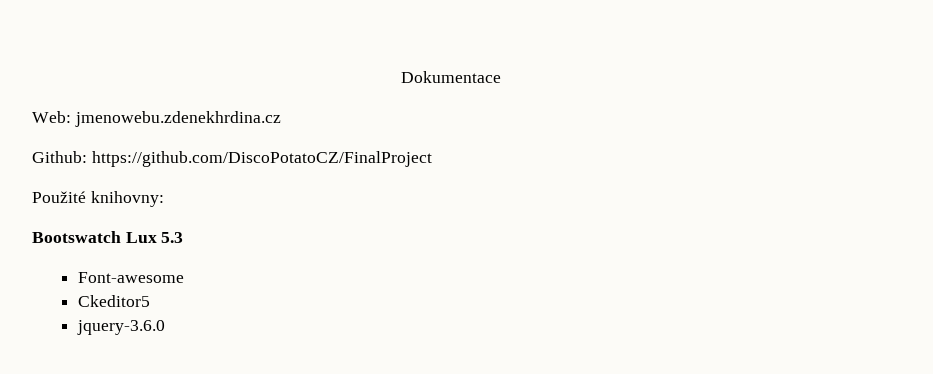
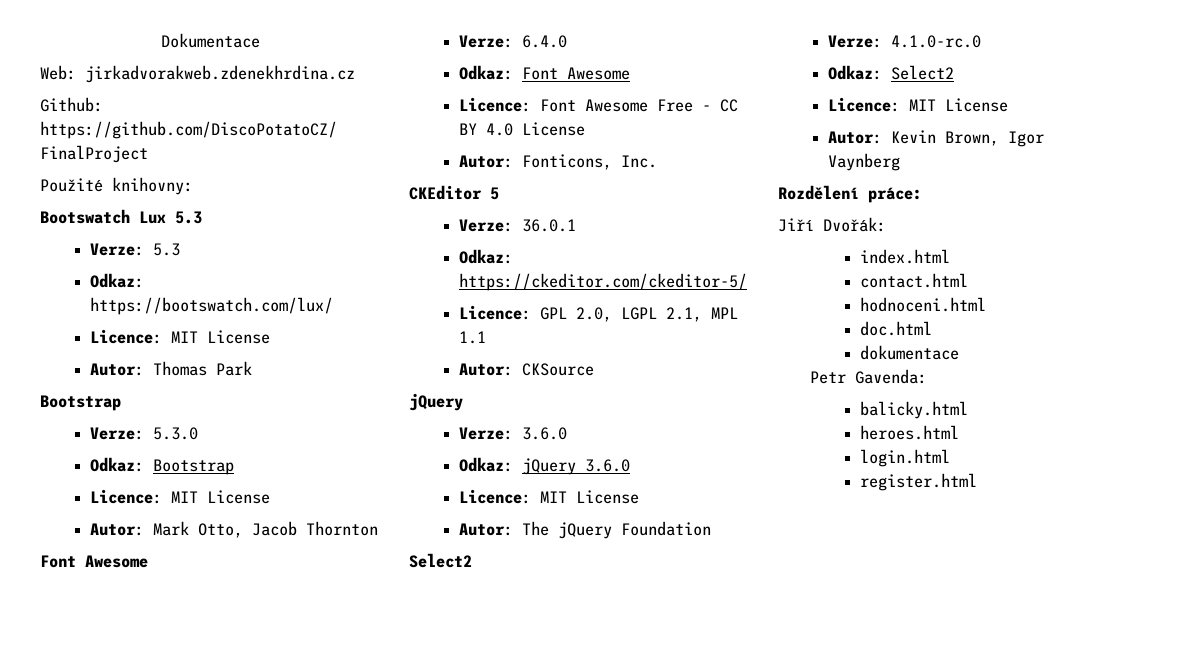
[74,111,281,127] jmenowebu.zdenekhrdina.cz -> [85,65,355,83] jirkadvorakweb.zdenekhrdina.cz
[77,272,184,283] [77,295,150,307] [76,320,165,335] Font-awesome // Ckeditor5 // jquery-3.6.0 -> [89,243,180,256] [89,273,144,288] [89,297,333,315] [89,329,270,344] [89,361,252,376] [40,395,121,411] [89,427,198,440] [89,457,234,475] [89,489,270,504] [89,521,378,538] [40,555,148,568] [458,35,567,48] [458,65,630,80] [458,97,738,112] [458,122,585,136] [458,154,657,170] [409,185,499,200] [458,219,576,232] [458,249,513,264] [458,273,747,291] [458,305,738,322] [458,331,486,344] [458,363,594,376] [409,393,463,411] [458,427,567,440] [458,457,630,475] [458,489,639,504] [458,521,711,539] [409,553,472,568] [827,35,981,48] [827,65,954,80] [827,97,1008,112] [827,130,1044,147] [827,153,900,171] [778,185,922,203] [778,217,886,232] [859,249,950,264] [859,273,968,288] [859,297,986,312] [859,321,932,336] [859,345,959,360] [809,369,927,384] [859,401,968,419] [859,425,959,440] [859,449,950,467] [859,473,977,491] Verze: 5.3 // Odkaz: https://bootswatch.com/lux/ // Licence: MIT License // Autor: Thomas Park // Bootstrap // Verze: 5.3.0 // Odkaz: Bootstrap // Licence: MIT License // Autor: Mark Otto, Jacob Thornton // Font Awesome // Verze: 6.4.0 // Odkaz: Font Awesome // Licence: Font Awesome Free - CC BY 4.0 License // Autor: Fonticons, Inc. // CKEditor 5 // Verze: 36.0.1 // Odkaz: https://ckeditor.com/ckeditor-5/ // Licence: GPL 2.0, LGPL 2.1, MPL 1.1 // Autor: CKSource // jQuery // Verze: 3.6.0 // Odkaz: jQuery 3.6.0 // Licence: MIT License // Autor: The jQuery Foundation // Select2 // Verze: 4.1.0-rc.0 // Odkaz: Select2 // Licence: MIT License // Autor: Kevin Brown, Igor Vaynberg // Rozdělení práce: // Jiří Dvořák: // index.html // contact.html // hodnoceni.html // doc.html // dokumentace // Petr Gavenda: // balicky.html // heroes.html // login.html // register.html

